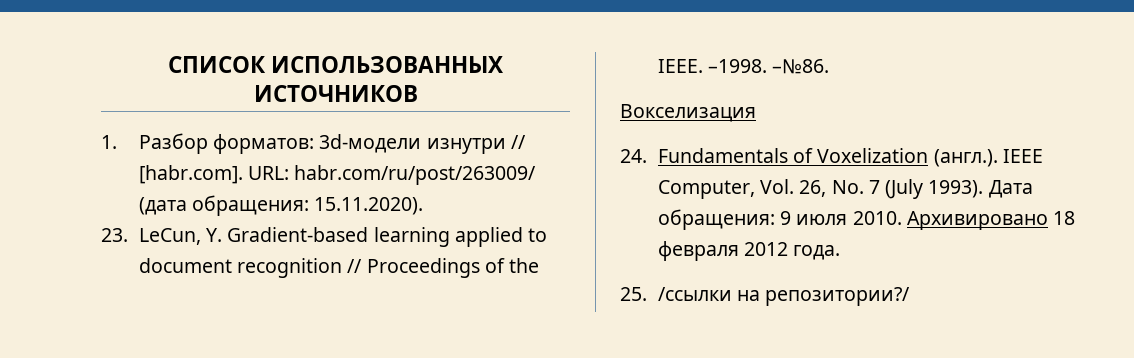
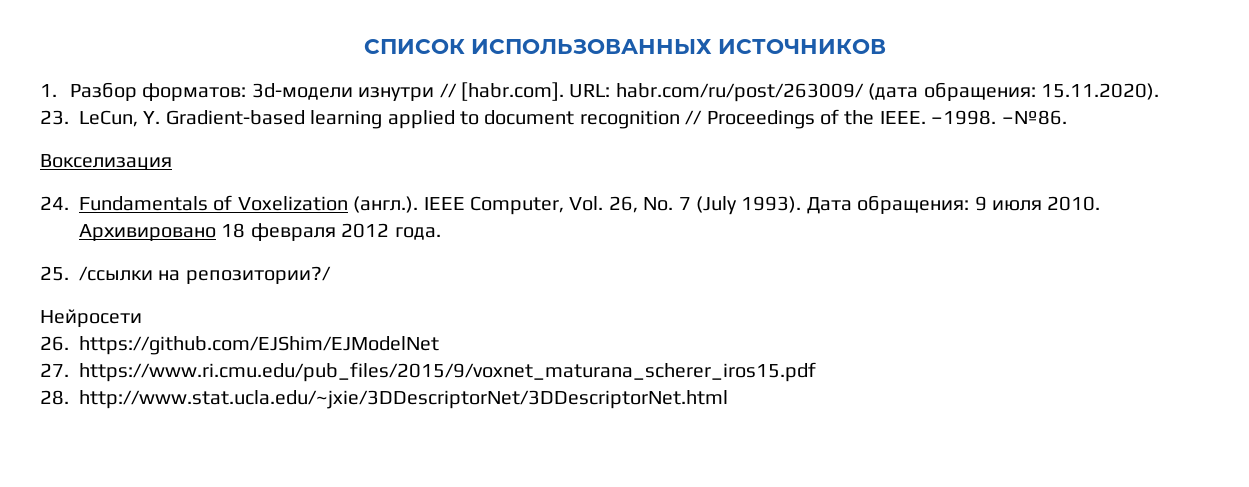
(911, 296) none -> [40,309,142,327] [40,336,439,355] [40,362,816,382] [40,390,728,409] // Нейросети // 26. https://github.com/EJShim/EJModelNet // 27. https://www.ri.cmu.edu/pub_files/2015/9/voxnet_maturana_scherer_iros15.pdf // 28. http://www.stat.ucla.edu/~jxie/3DDescriptorNet/3DDescriptorNet.html

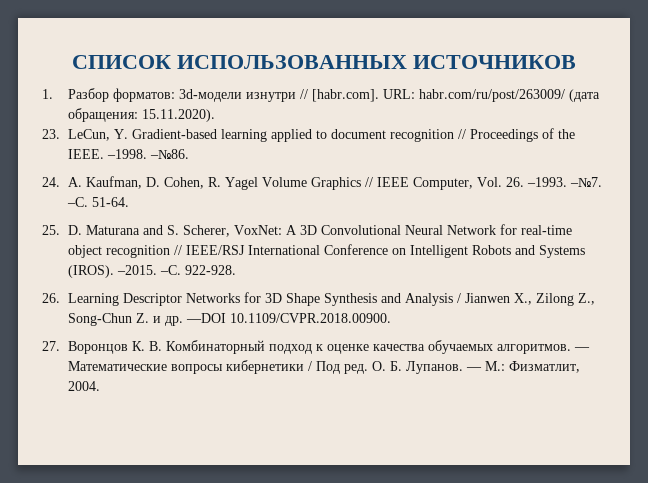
[40,154,172,170] // Вокселизация -> (189, 154) none
[79,195,1101,215] [79,223,441,241] [40,266,331,284] [40,309,142,327] [40,336,439,355] [40,362,816,382] [40,390,728,409] Fundamentals of Voxelization (англ.). IEEE Computer, Vol. 26, No. 7 (July 1993). Дата обращения: 9 июля 2010. Архивировано 18 февраля 2012 года. // 25. /ссылки на репозитории?/ // Нейросети // 26. https://github.com/EJShim/EJModelNet // 27. https://www.ri.cmu.edu/pub_files/2015/9/voxnet_maturana_scherer_iros15.pdf // 28. http://www.stat.ucla.edu/~jxie/3DDescriptorNet/3DDescriptorNet.html -> [67,176,602,190] [66,197,129,207] [42,224,572,237] [67,244,585,258] [67,265,236,278] [42,292,595,306] [67,313,391,326] [42,340,590,354] [67,360,580,374] [67,381,100,391] A. Kaufman, D. Cohen, R. Yagel Volume Graphics // IEEE Computer, Vol. 26. –1993. –№7. –С. 51-64. // 25. D. Maturana and S. Scherer, VoxNet: A 3D Convolutional Neural Network for real-time object recognition // IEEE/RSJ International Conference on Intelligent Robots and Systems (IROS). –2015. –С. 922-928. // 26. Learning Descriptor Networks for 3D Shape Synthesis and Analysis / Jianwen X., Zilong Z., Song-Chun Z. и др. —DOI 10.1109/CVPR.2018.00900. // 27. Воронцов К. В. Комбинаторный подход к оценке качества обучаемых алгоритмов. — Математические вопросы кибернетики / Под ред. О. Б. Лупанов. — М.: Физматлит, 2004.

